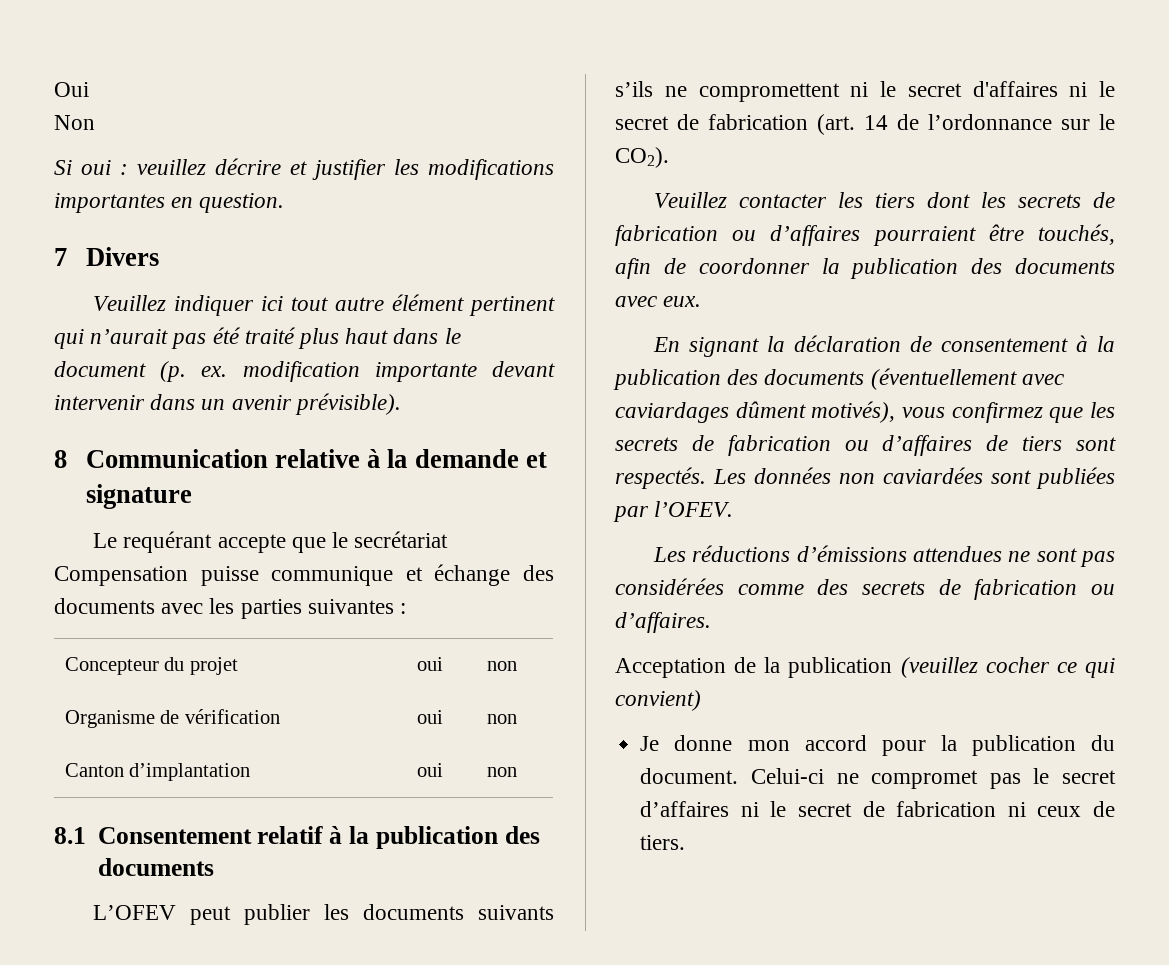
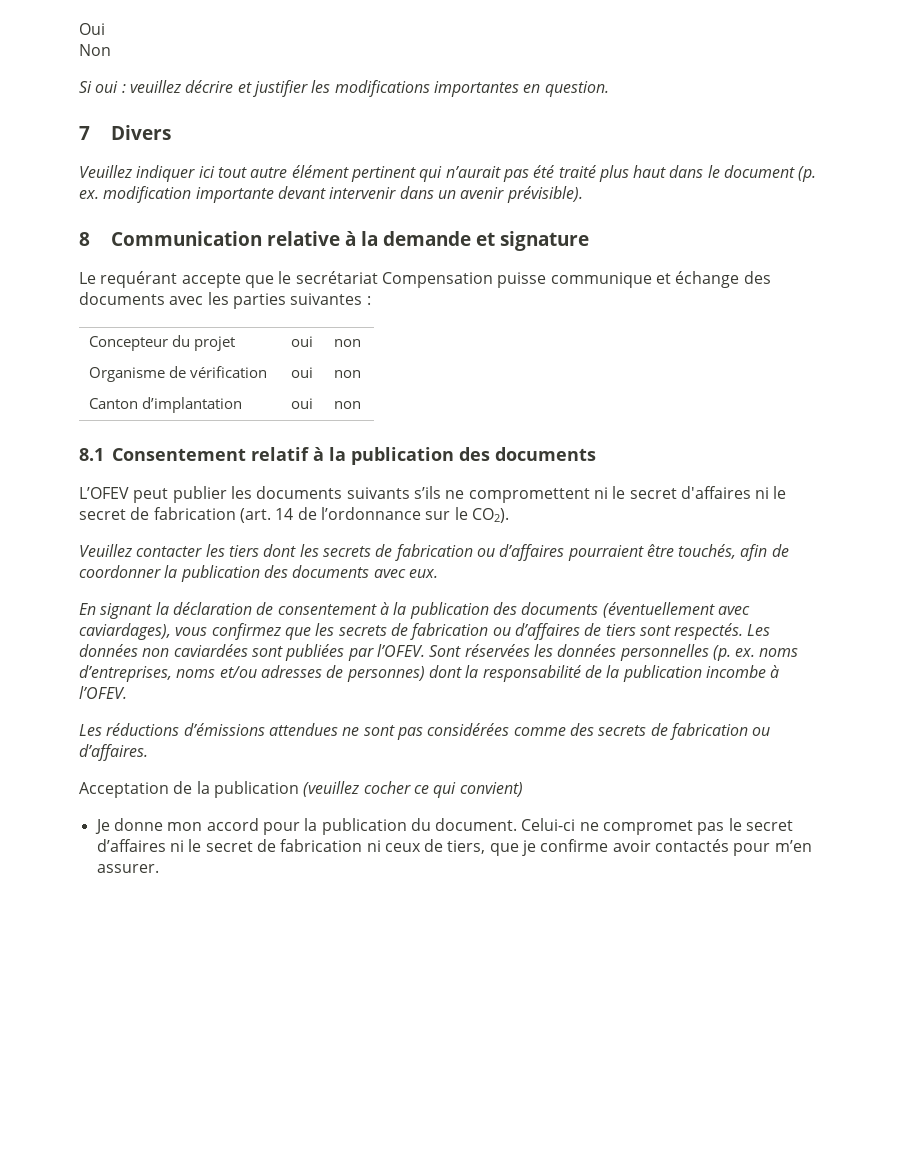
[615,401,896,423] caviardages dûment motivés), -> [79,623,171,640] caviardages),
(734, 509) none -> [429,644,799,661] [79,665,780,682] [79,686,127,699] Sont réservées les données personnelles (p. ex. noms d’entreprises, noms et/ou adresses de personnes) dont la responsabilité de la publication incombe à l’OFEV.
[640,835,686,850] tiers. -> [447,839,812,856] [96,864,159,873] tiers, que je confirme avoir contactés pour m’en assurer.

